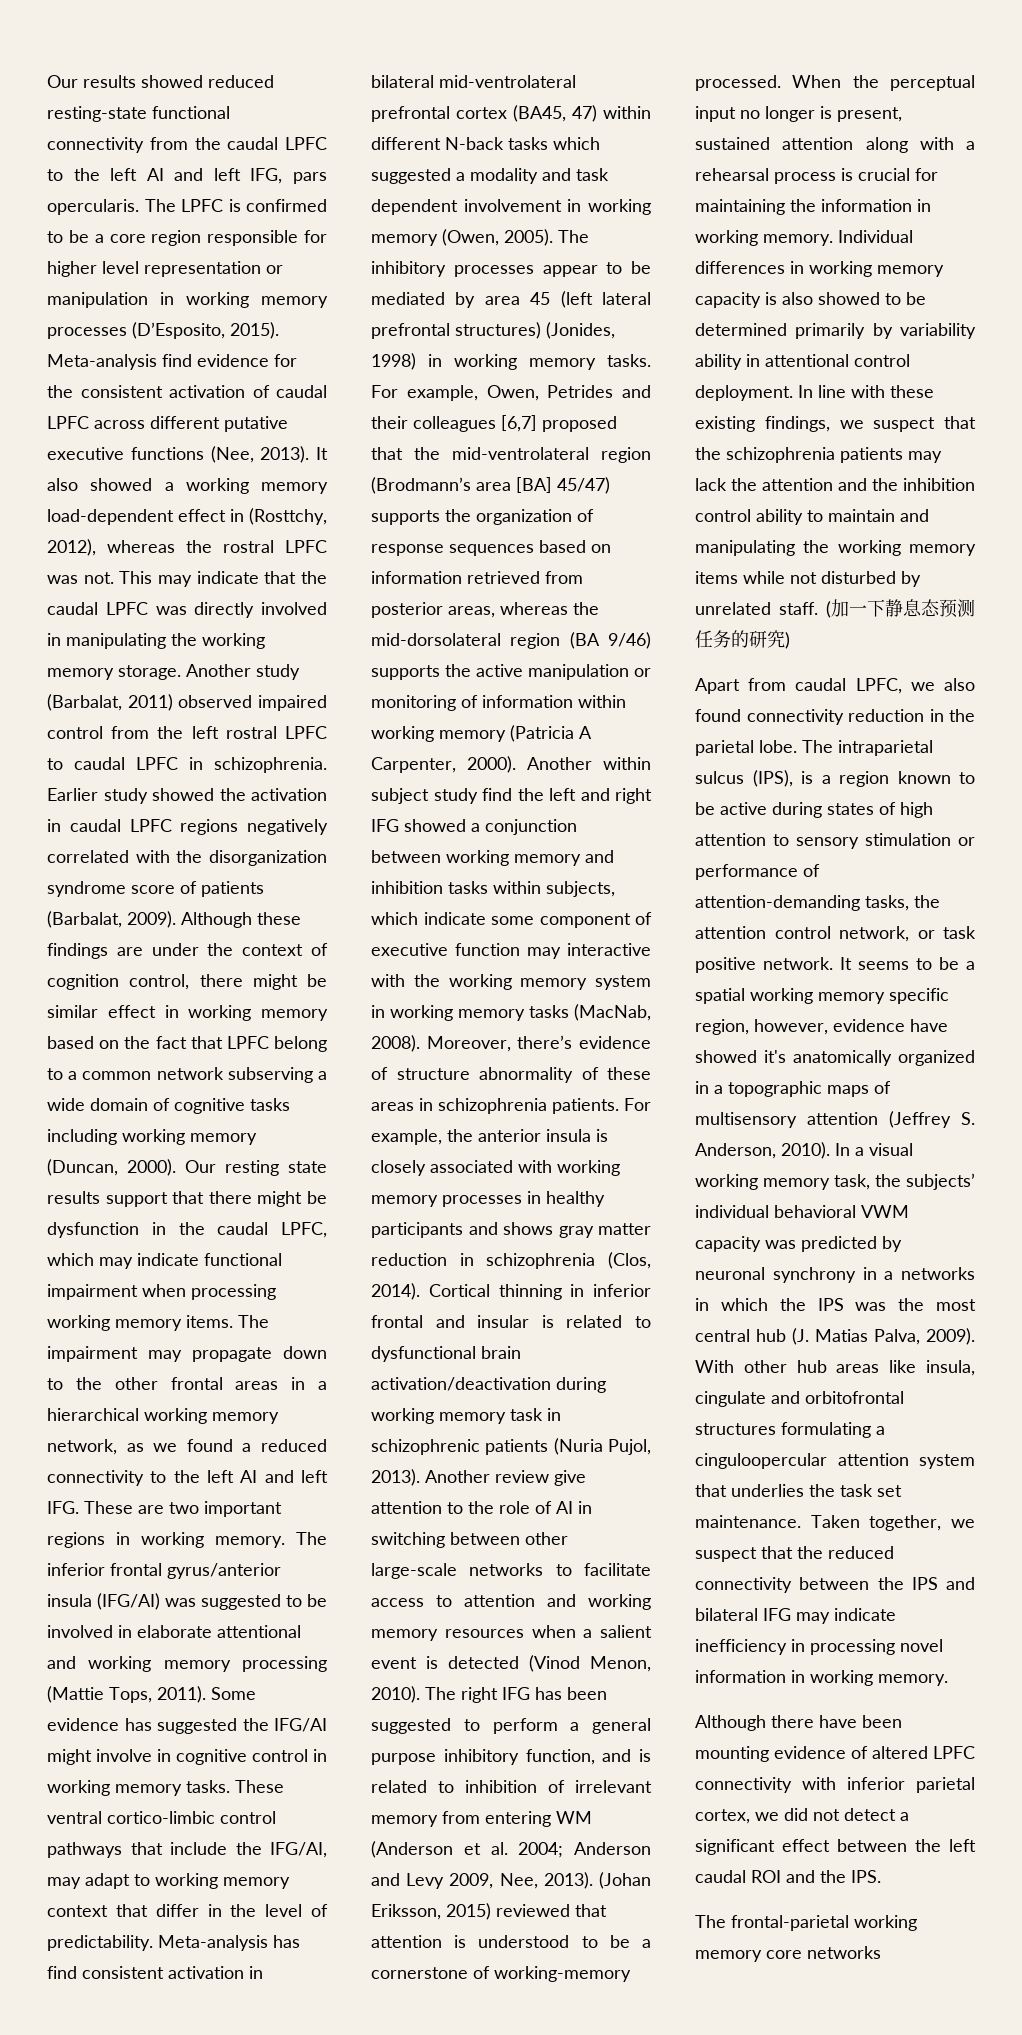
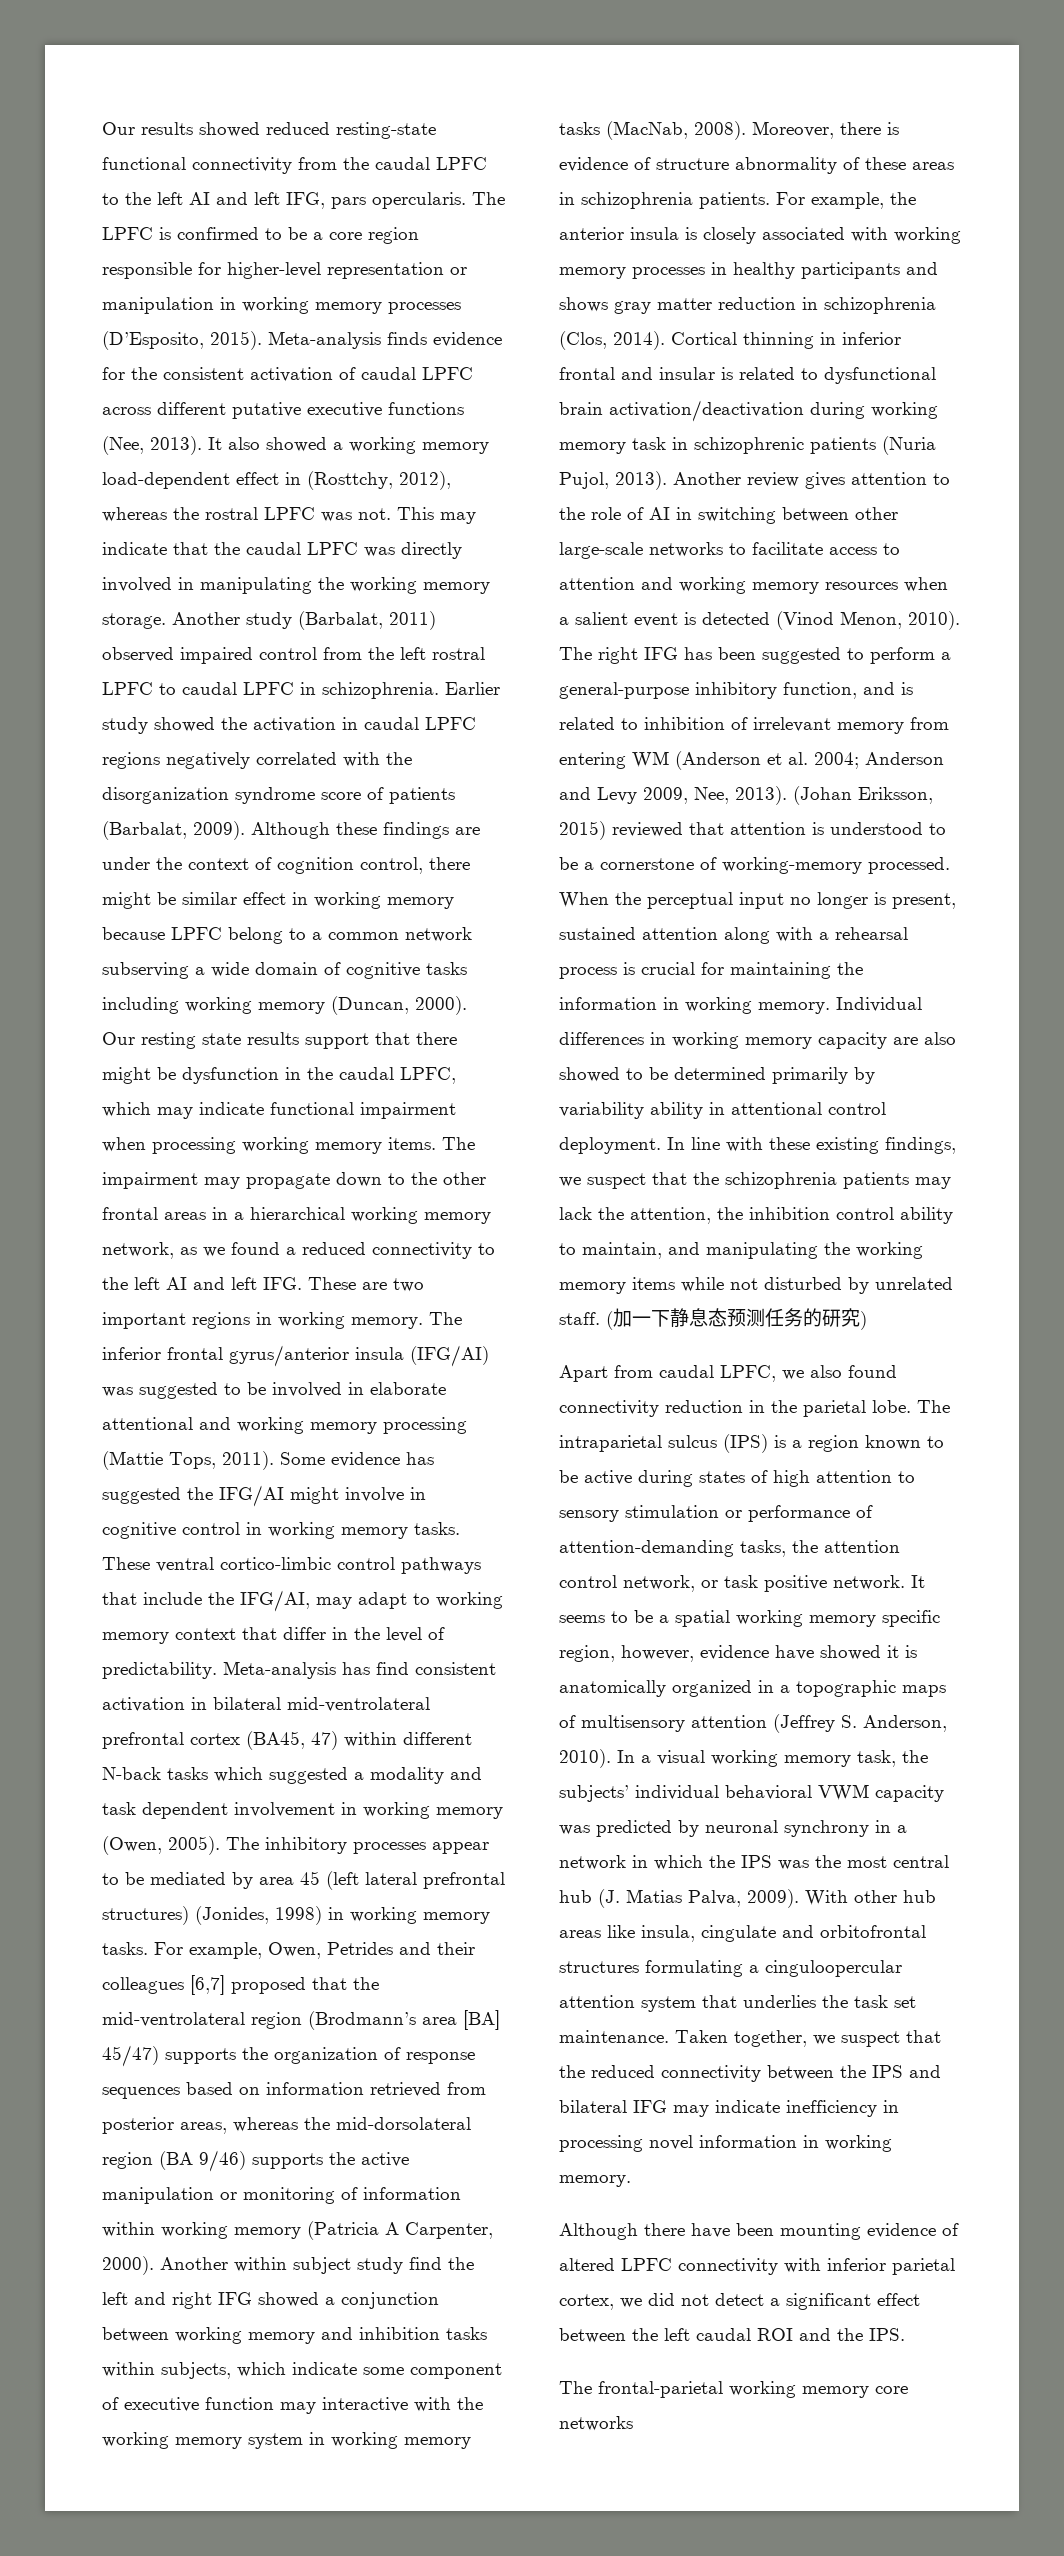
[47,261,139,277] higher level -> [227,262,321,279] higher-level
[162,354,192,367] find -> [387,332,427,345] finds
[47,1036,223,1049] based on the fact that -> [102,927,165,940] because
[517,1035,573,1049] there’s -> [840,122,899,135] there is
[554,1470,586,1486] give -> [805,472,845,489] gives
[592,1718,651,1734] [371,1753,436,1765] general purpose -> [559,682,689,699] general-purpose
[765,292,777,305] is -> [893,1037,918,1045] are
[762,478,867,491] attention and -> [630,1207,711,1224] attention,
[828,509,895,522] maintain -> [582,1242,662,1259] maintain,
[752,770,793,787] (IPS), -> [723,1434,768,1453] (IPS)
[764,1050,786,1063] it's -> [887,1645,917,1658] it is
[901,1267,975,1280] networks -> [559,1855,626,1870] network

